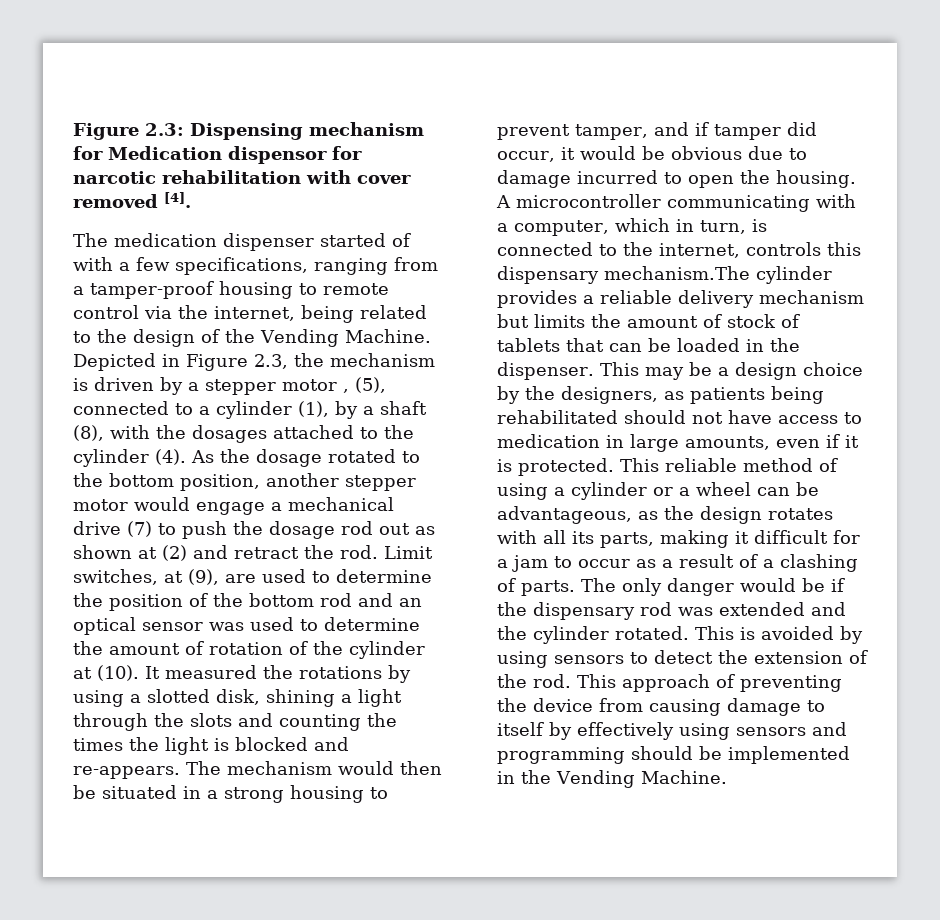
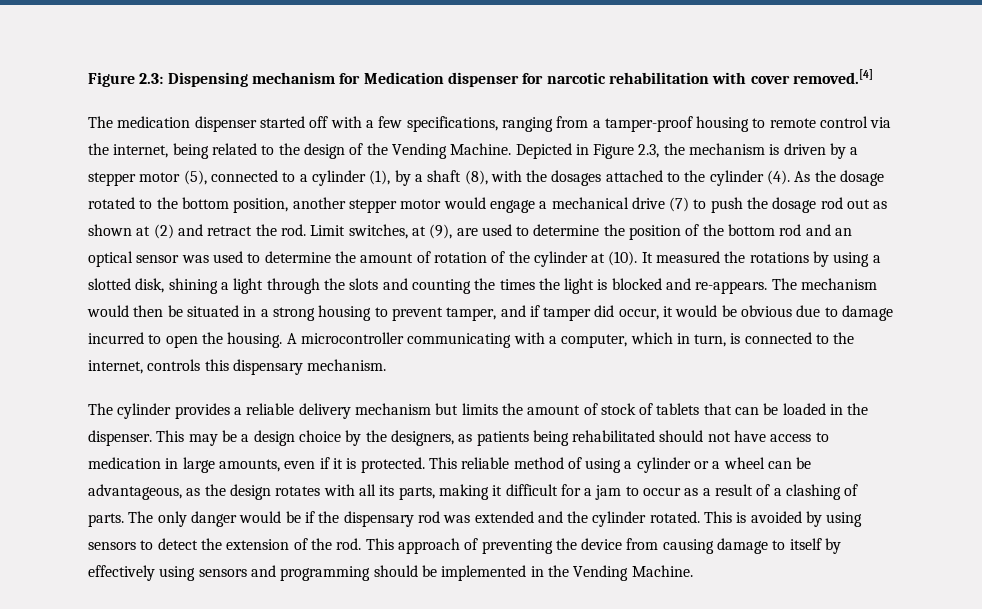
[228,146,327,164] dispensor -> [447,72,519,87] dispenser
[73,192,191,208] removed [4]. -> [792,69,873,84] removed.[4]
[392,233,411,247] of -> [309,116,329,128] off
[343,389,349,393] , -> (181, 177) none
[604,266,750,280] mechanism.The -> [307,359,387,371] [88,403,113,415] mechanism. // The

